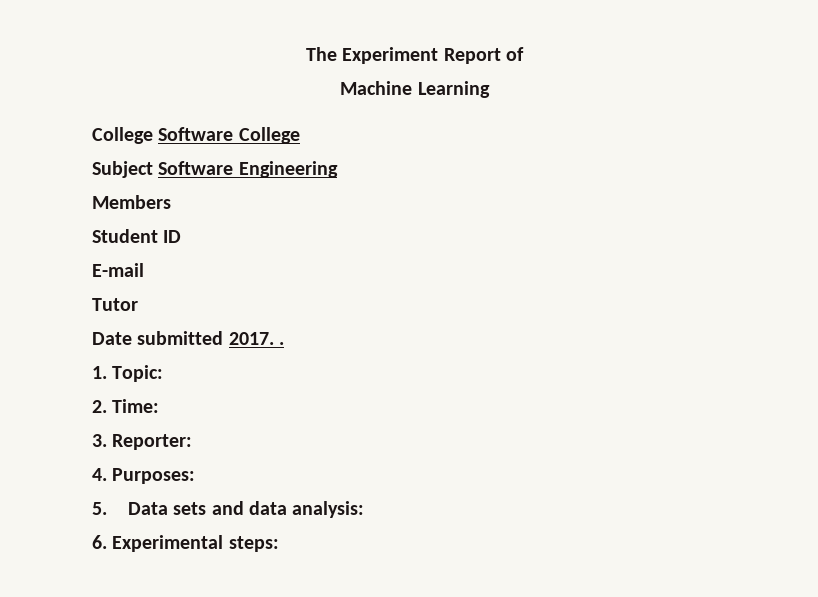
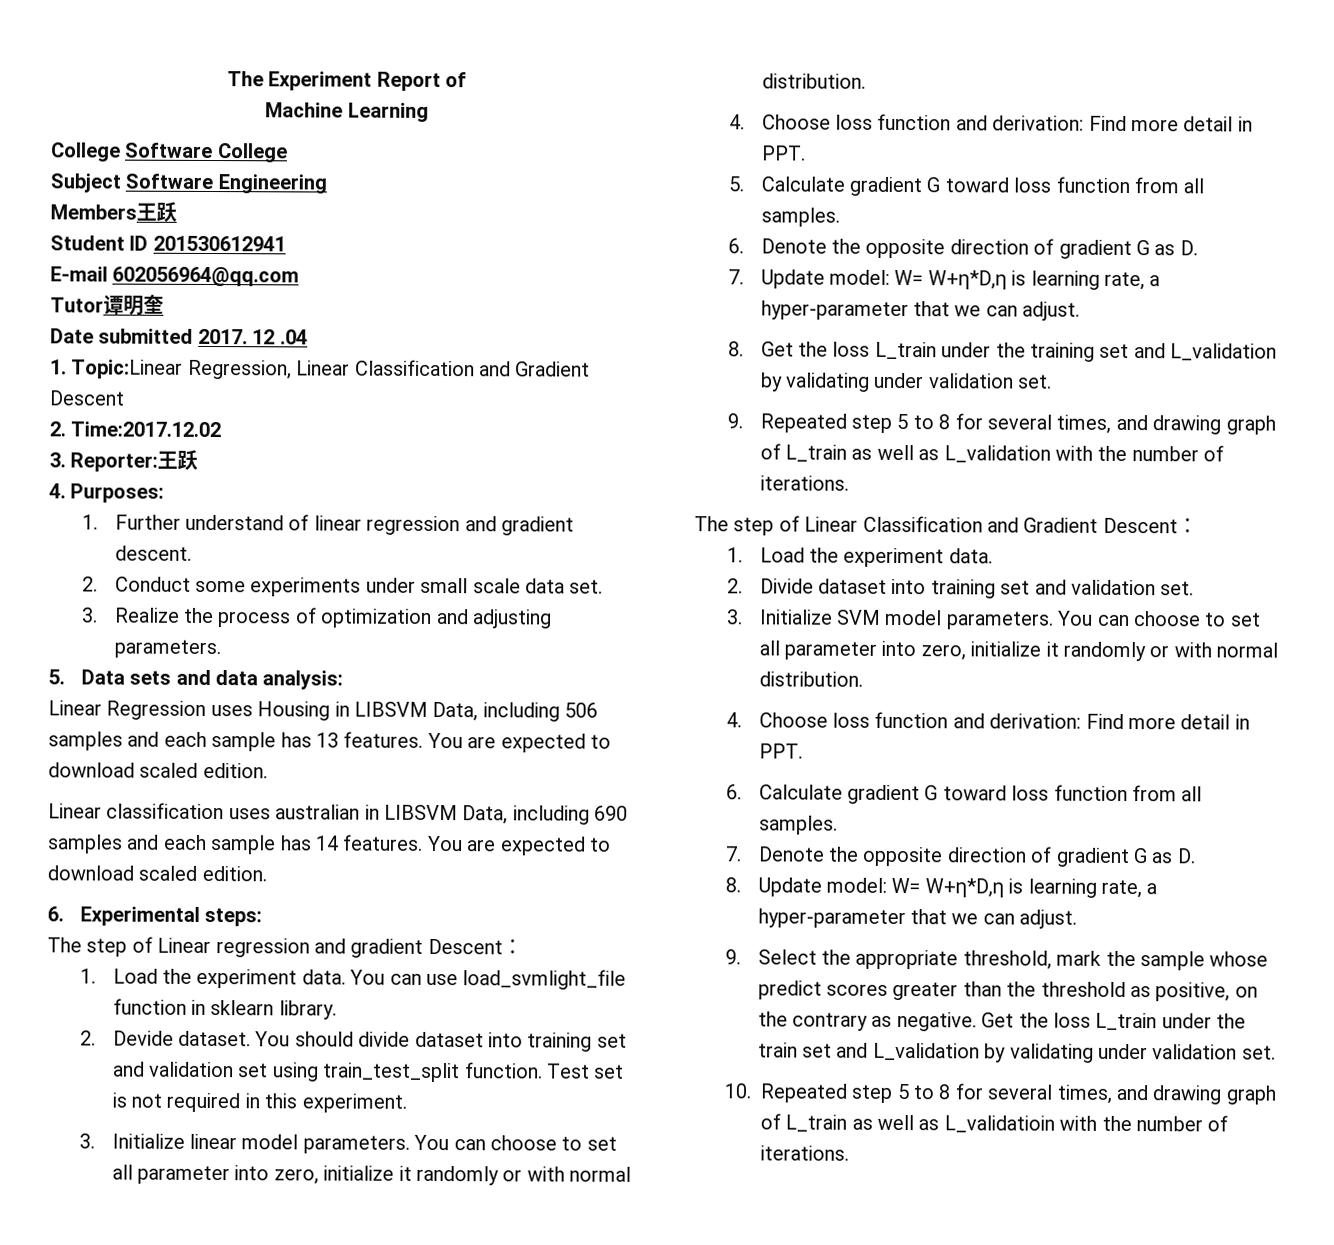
(171, 202) none -> [136,201,177,223] 王跃
(182, 236) none -> [152,235,286,252] 201530612941
(144, 270) none -> [112,266,300,287] 602056964@qq.com
(138, 304) none -> [103,294,164,316] 谭明奎
[279,342,285,345] [92,365,164,382] [92,399,160,413] . // 1. Topic: // 2. Time: -> [252,329,308,345] [50,359,591,380] [49,390,125,406] [49,421,222,438] 12 .04 // 1. Topic:Linear Regression, Linear Classification and Gradient Descent // 2. Time:2017.12.02
(193, 442) none -> [157,449,199,471] 王跃
(196, 476) none -> [81,514,574,536] [114,545,192,561] [81,576,604,597] [80,607,552,629] [113,639,221,659] // 1. Further understand of linear regression and gradient descent. // 2. Conduct some experiments under small scale data set. // 3. Realize the process of optimization and adjusting parameters.
[92,535,279,552] 6. Experimental steps: -> [48,700,599,722] [48,731,611,753] [48,762,268,779] [48,802,629,825] [47,834,611,856] [47,865,267,882] [47,906,263,927] [47,936,523,958] [79,968,627,990] [112,998,337,1020] [79,1030,627,1052] [112,1061,625,1083] [111,1092,407,1113] [78,1133,617,1154] [111,1164,632,1186] [761,73,866,89] [728,113,1253,132] [761,145,806,161] [727,176,1205,197] [760,207,840,227] [727,238,1198,260] [727,269,1161,291] [760,300,1081,321] [727,341,1278,362] [760,372,1053,392] [726,413,1276,435] [759,443,1225,463] [759,475,849,491] [694,515,1198,536] [726,547,993,568] [726,578,1195,599] [725,609,1261,630] [758,640,1279,662] [758,671,863,687] [725,711,1250,730] [758,743,803,759] [725,784,1203,805] [758,815,838,835] [724,846,1196,868] [724,877,1158,899] [757,908,1078,929] [724,949,1269,971] [757,980,1258,1002] [757,1011,1247,1032] [757,1042,1276,1063] [723,1083,1276,1105] [759,1113,1229,1133] [759,1145,849,1161] Linear Regression uses Housing in LIBSVM Data, including 506 samples and each sample has 13 features. You are expected to download scaled edition. // Linear classification uses australian in LIBSVM Data, including 690 samples and each sample has 14 features. You are expected to download scaled edition. // 6. Experimental steps: // The step of Linear regression and gradient Descent： // 1. Load the experiment data. You can use load_svmlight_file function in sklearn library. // 2. Devide dataset. You should divide dataset into training set and validation set using train_test_split function. Test set is not required in this experiment. // 3. Initialize linear model parameters. You can choose to set all parameter into zero, initialize it randomly or with normal distribution. // 4. Choose loss function and derivation: Find more detail in PPT. // 5. Calculate gradient G toward loss function from all samples. // 6. Denote the opposite direction of gradient G as D. // 7. Update model: W= W+η*D,η is learning rate, a hyper-parameter that we can adjust. // 8. Get the loss L_train under the training set and L_validation by validating under validation set. // 9. Repeated step 5 to 8 for several times, and drawing graph of L_train as well as L_validation with the number of iterations. // The step of Linear Classification and Gradient Descent： // 1. Load the experiment data. // 2. Divide dataset into training set and validation set. // 3. Initialize SVM model parameters. You can choose to set all parameter into zero, initialize it randomly or with normal distribution. // 4. Choose loss function and derivation: Find more detail in PPT. // 6. Calculate gradient G toward loss function from all samples. // 7. Denote the opposite direction of gradient G as D. // 8. Update model: W= W+η*D,η is learning rate, a hyper-parameter that we can adjust. // 9. Select the appropriate threshold, mark the sample whose predict scores greater than the threshold as positive, on the contrary as negative. Get the loss L_train under the train set and L_validation by validating under validation set. // 10. Repeated step 5 to 8 for several times, and drawing graph of L_train as well as L_validatioin with the number of iterations.

